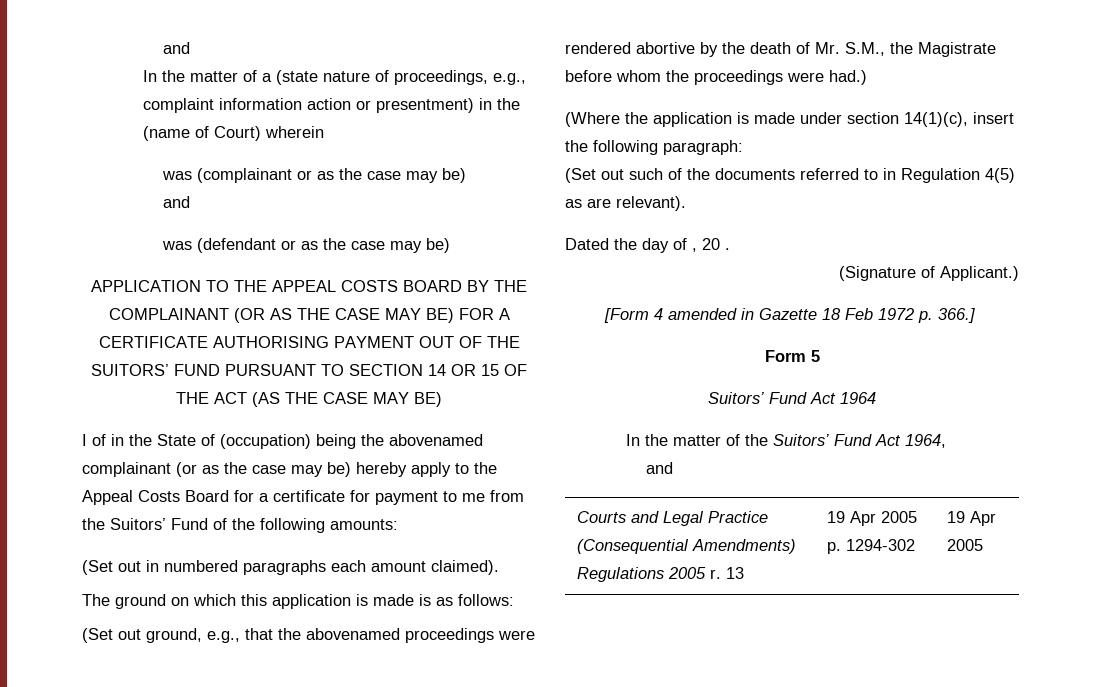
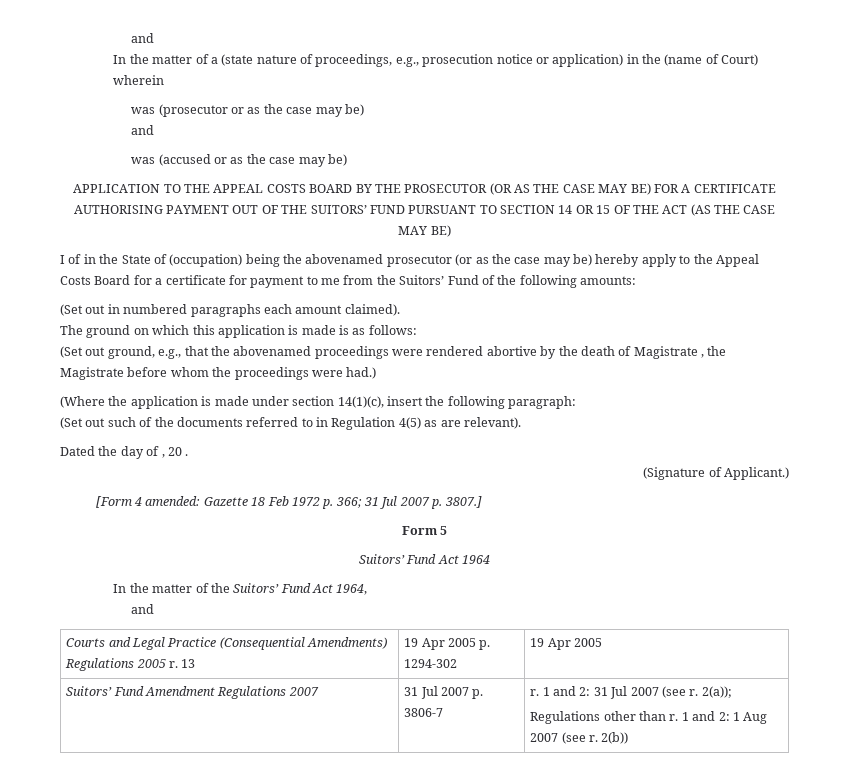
[142,98,474,113] complaint information action or presentment) -> [422,54,624,67] prosecution notice or application)
[196,168,292,183] (complainant -> [158,104,228,117] (prosecutor
[196,238,276,253] (defendant -> [158,154,211,166] (accused
[108,308,229,320] COMPLAINANT -> [404,184,488,193] PROSECUTOR
[82,462,171,477] complainant -> [386,255,452,267] prosecutor
[815,42,885,56] Mr. S.M., -> [633,346,704,359] Magistrate ,
[668,308,755,320] amended in -> [145,496,201,506] amended:
[938,308,976,323] 366.] -> [335,496,482,509] 366; 31 Jul 2007 p. 3807.]
(984, 545) none -> [66,686,319,699] [404,686,484,699] [404,708,444,717] [530,686,732,699] [530,711,768,724] [530,732,629,744] // Suitors’ Fund Amendment Regulations 2007 | 31 Jul 2007 p. 3806-7 | r. 1 and 2: 31 Jul 2007 (see r. 2(a)); // Regulations other than r. 1 and 2: 1 Aug 2007 (see r. 2(b))

